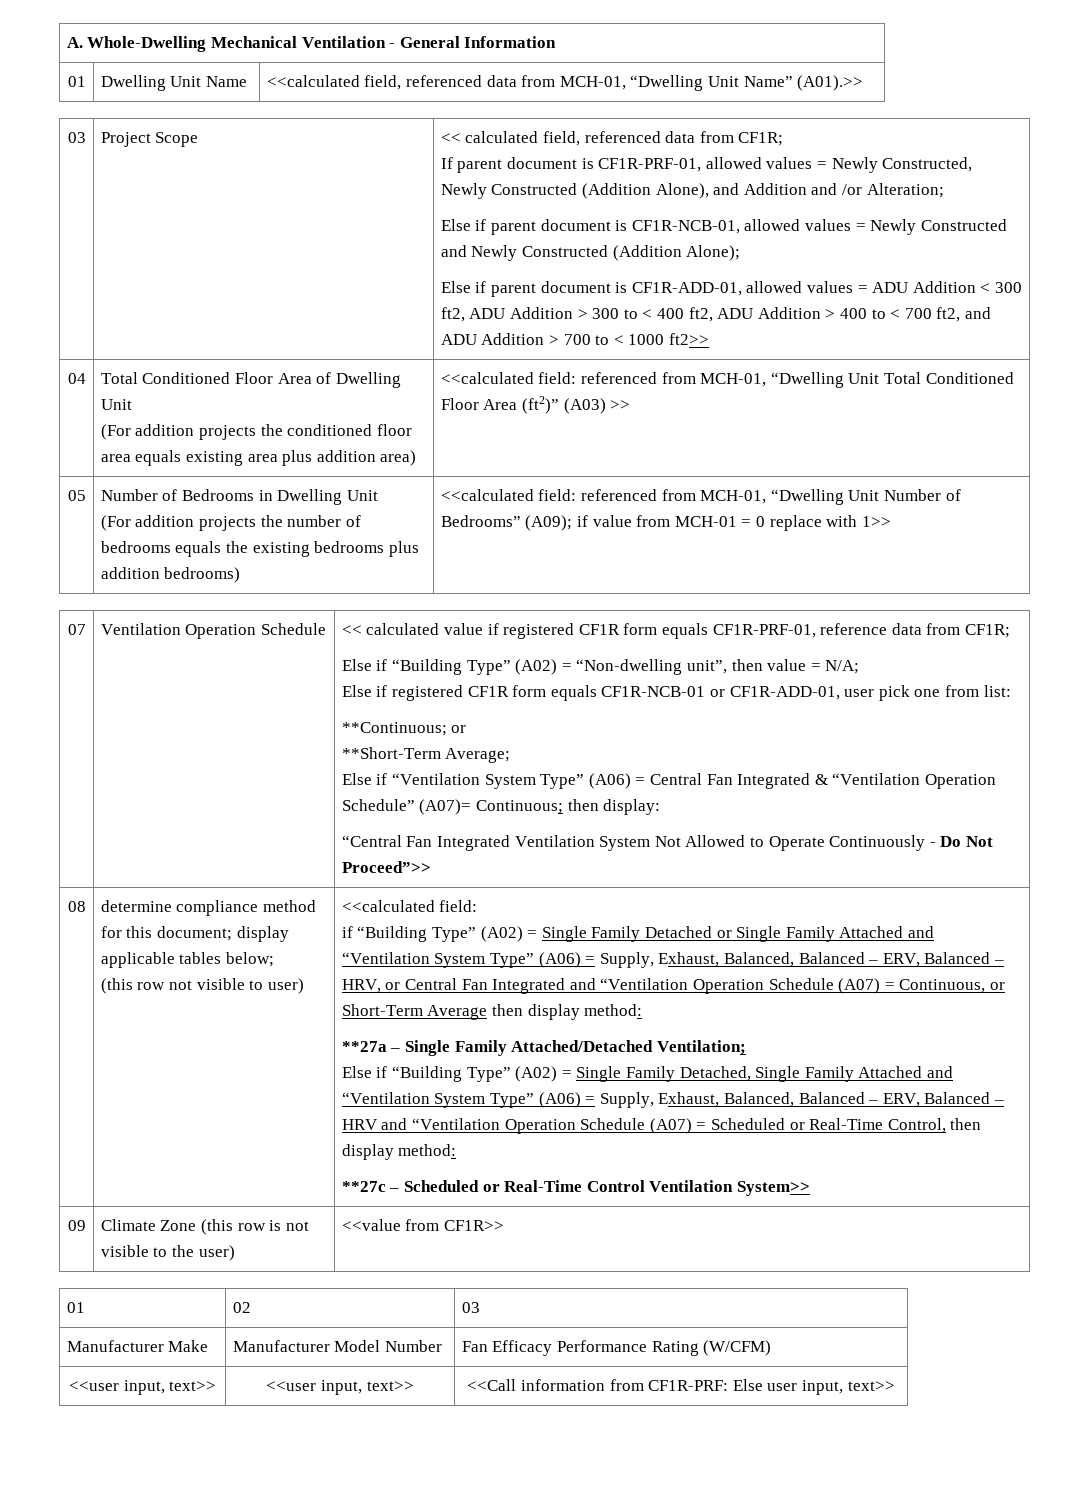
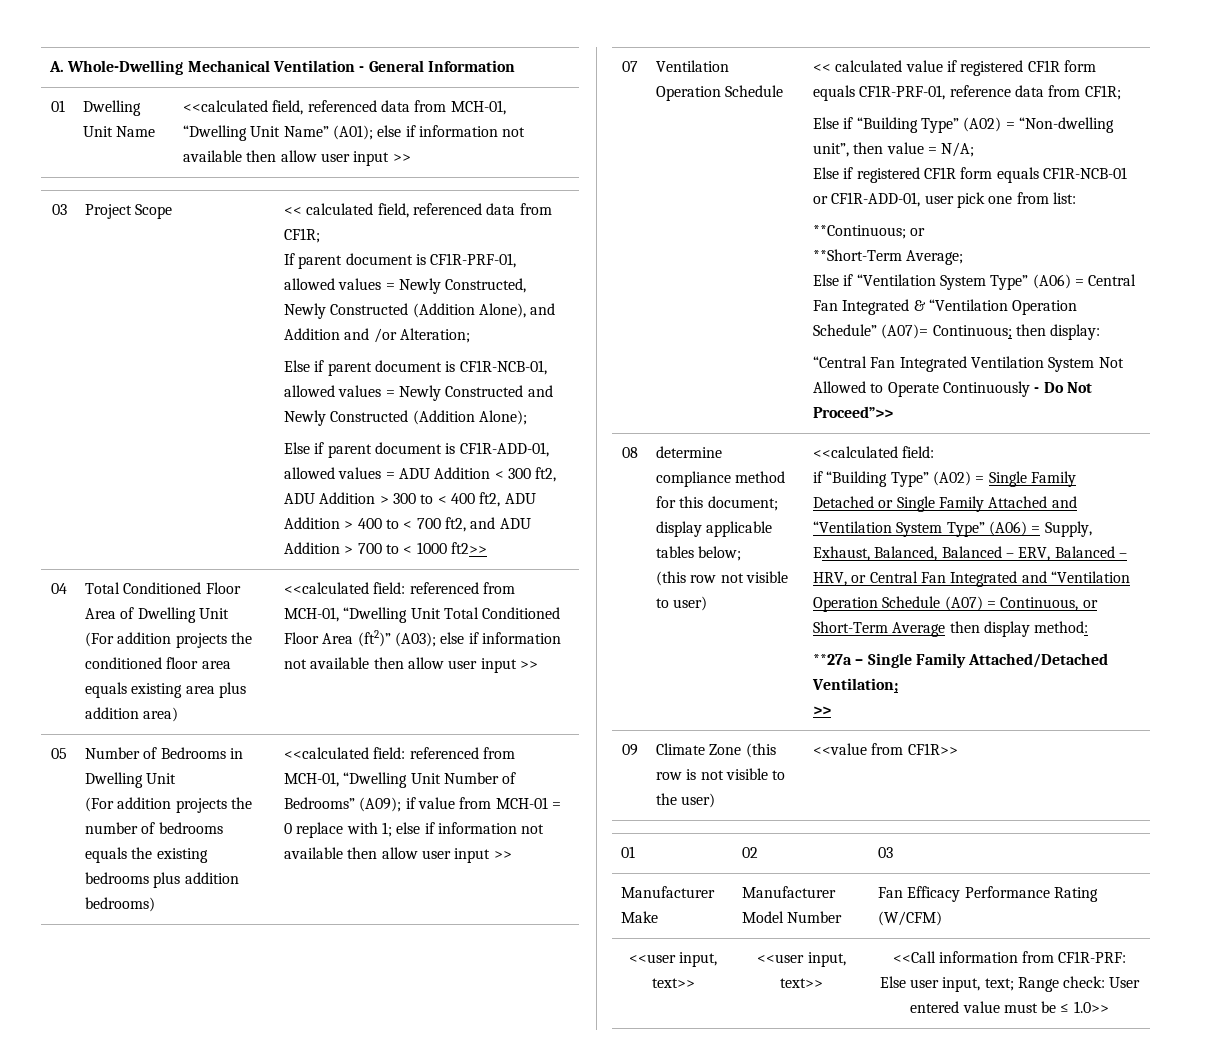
[797,75,864,91] (A01).>> -> [332,125,526,140] [183,150,411,166] (A01); else if information not available then allow user input >>
[563,398,606,414] (A03) -> [394,632,561,647] [284,657,517,673] (A03); else if information not available then allow user input
[861,516,891,527] 1>> -> [381,822,545,837] [284,847,512,863] 1; else if information not available then allow user input >>
[341,1066,953,1082] [341,1092,1004,1108] [341,1118,982,1134] [341,1144,457,1160] [341,1180,810,1196] Else if “Building Type” (A02) = Single Family Detached, Single Family Attached and “Ventilation System Type” (A06) = Supply, Exhaust, Balanced, Balanced – ERV, Balanced – HRV and “Ventilation Operation Schedule (A07) = Scheduled or Real-Time Control, then display method: // **27c – Scheduled or Real-Time Control Ventilation System>> -> [813,706,832,715] >>
[847,1381,895,1391] text>> -> [984,976,1141,992] [910,1001,1109,1013] text; Range check: User entered value must be ≤ 1.0>>

